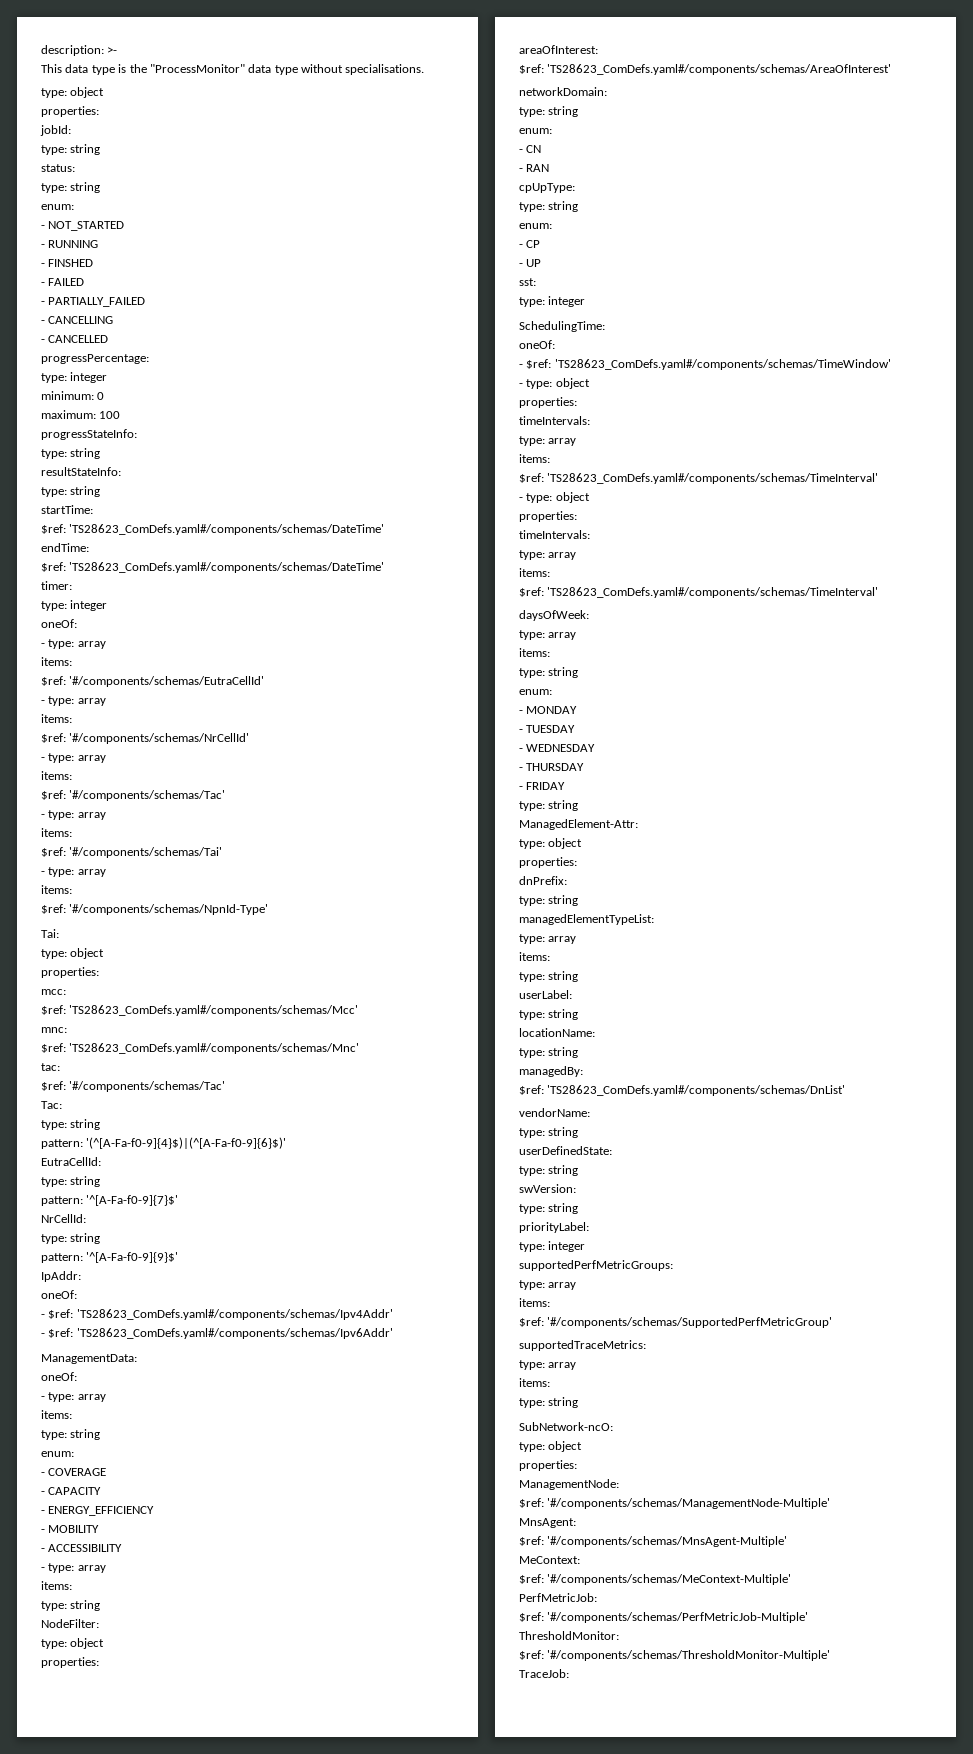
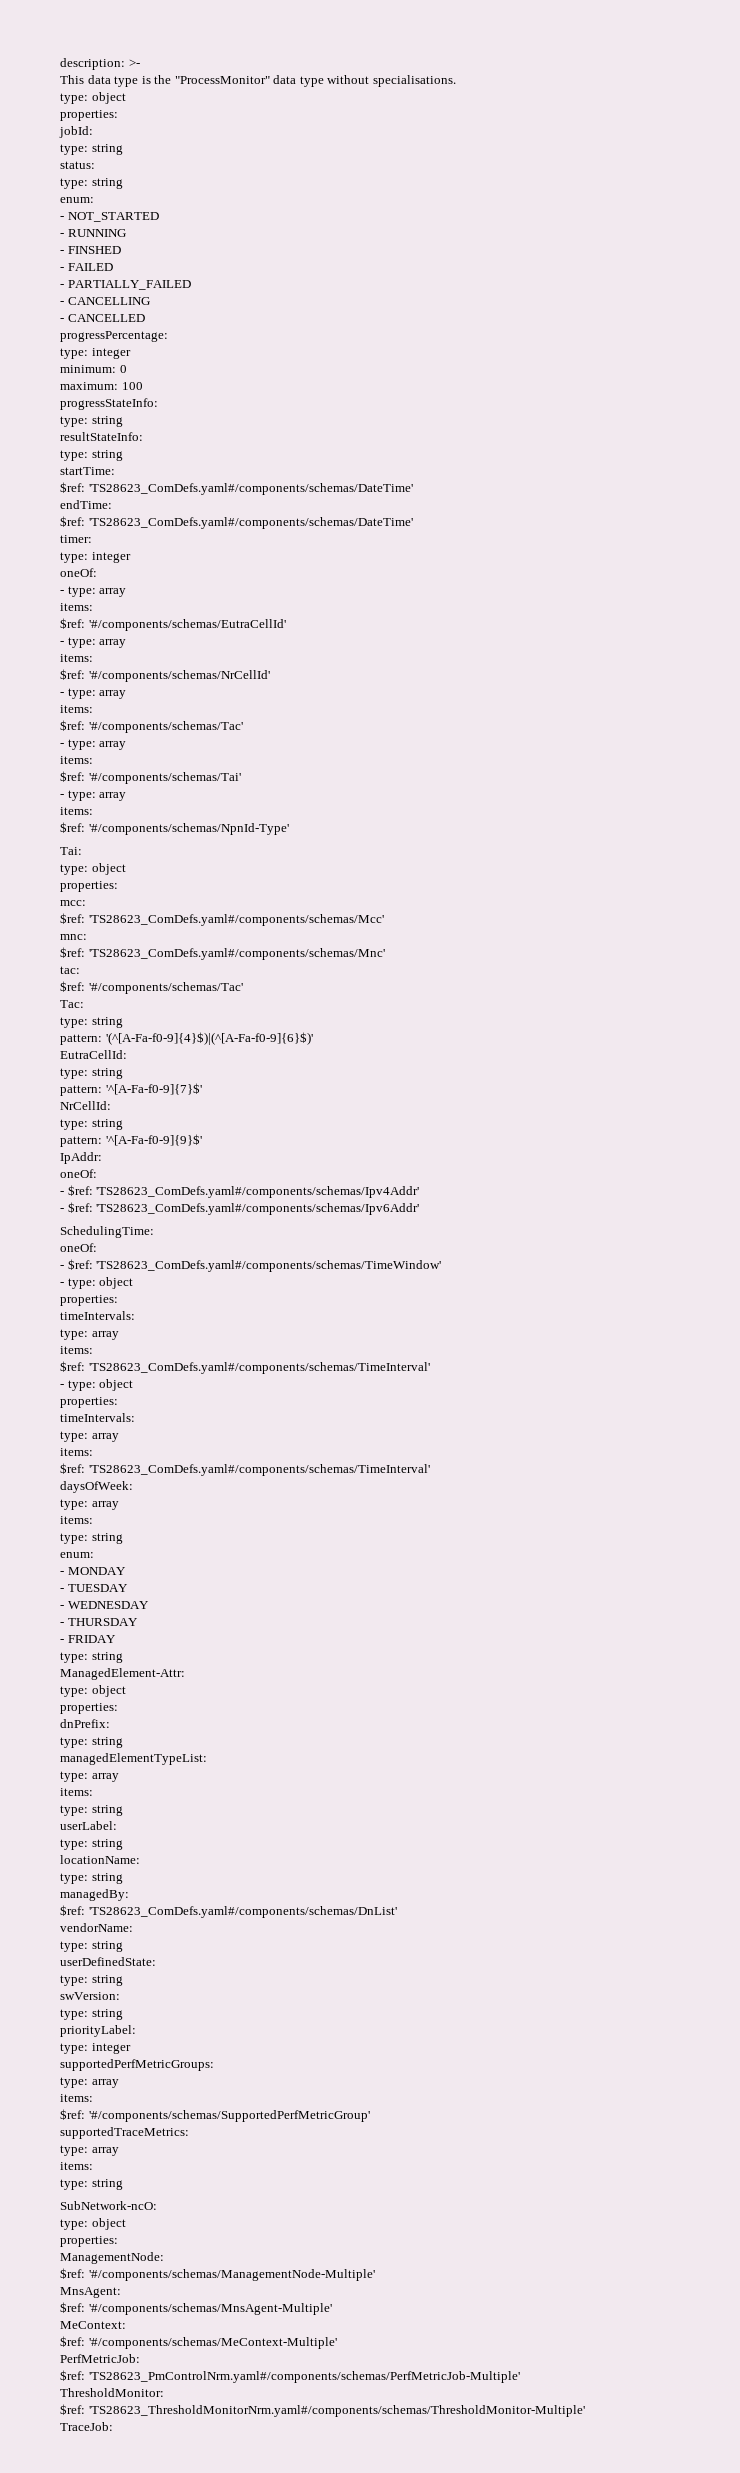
[41,1354,137,1364] [41,1372,77,1381] [41,1392,106,1402] [41,1410,72,1419] [41,1429,101,1440] [41,1451,74,1457] [41,1468,107,1476] [41,1487,102,1495] [41,1506,155,1516] [41,1525,100,1533] [41,1544,123,1552] [41,1563,106,1573] [41,1581,72,1590] [41,1600,101,1611] [41,1619,99,1628] [41,1638,105,1649] [41,1657,99,1668] [519,45,598,54] [519,64,892,75] [519,87,607,96] [519,106,579,117] [519,128,552,134] [519,145,542,153] [519,164,550,172] [519,183,575,193] [519,201,579,212] [519,223,552,229] [519,240,541,248] [519,259,542,267] [519,278,536,286] [519,296,586,307] // ManagementData: // oneOf: // - type: array // items: // type: string // enum: // - COVERAGE // - CAPACITY // - ENERGY_EFFICIENCY // - MOBILITY // - ACCESSIBILITY // - type: array // items: // type: string // NodeFilter: // type: object // properties: // areaOfInterest: // $ref: 'TS28623_ComDefs.yaml#/components/schemas/AreaOfInterest' // networkDomain: // type: string // enum: // - CN // - RAN // cpUpType: // type: string // enum: // - CP // - UP // sst: // type: integer -> (420, 1209) none
[547,1612,809,1623] '#/components/schemas/PerfMetricJob-Multiple' -> [88,2371,520,2383] 'TS28623_PmControlNrm.yaml#/components/schemas/PerfMetricJob-Multiple'
[547,1650,831,1661] '#/components/schemas/ThresholdMonitor-Multiple' -> [88,2405,585,2417] 'TS28623_ThresholdMonitorNrm.yaml#/components/schemas/ThresholdMonitor-Multiple'

